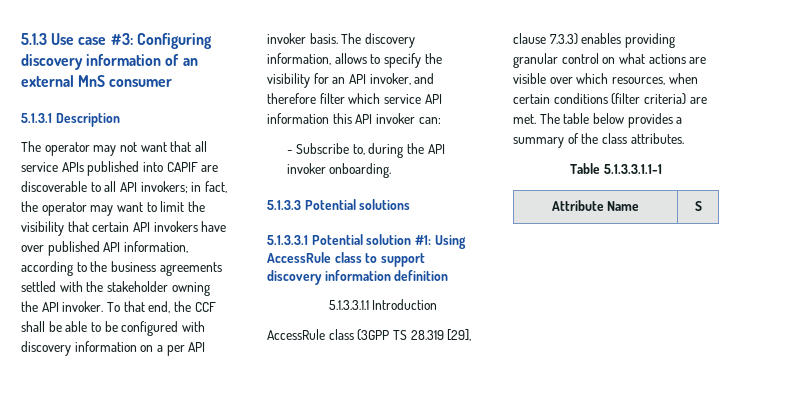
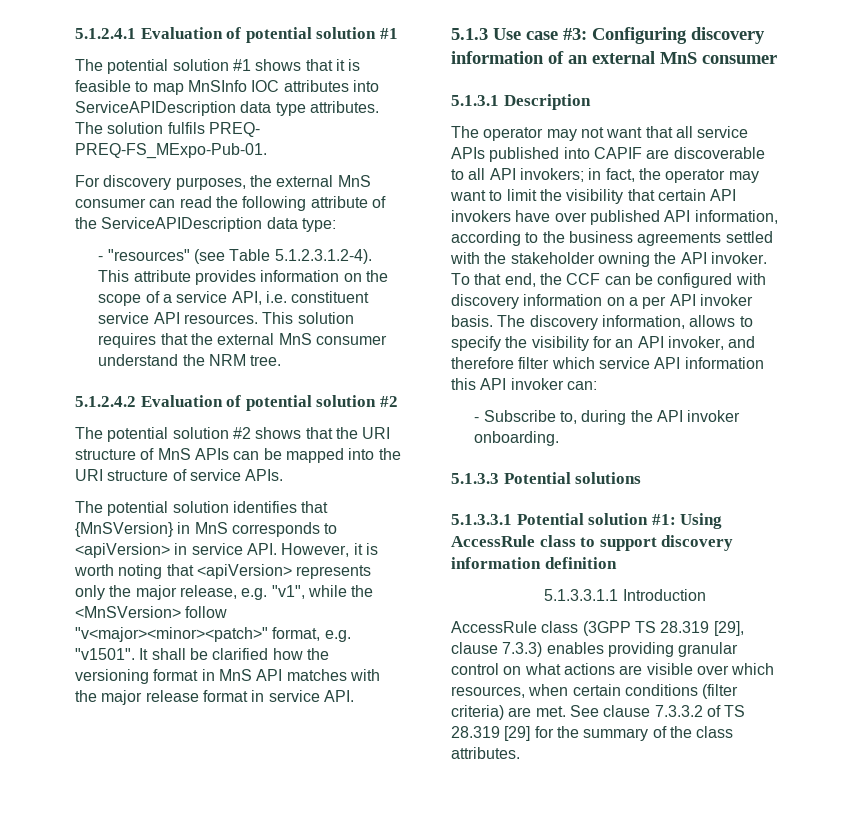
(21, 39) none -> [75,27,398,43] [75,59,361,74] [75,80,379,95] [75,101,379,116] [75,122,260,137] [75,143,267,159] [75,175,371,190] [75,196,386,211] [75,217,336,232] [98,249,372,264] [98,270,388,285] [98,291,370,306] [98,312,354,324] [98,333,387,348] [98,354,282,366] [75,395,398,411] [75,427,391,442] [75,448,401,463] [75,469,284,481] [75,501,329,516] [75,522,338,537] [75,543,378,558] [74,564,372,579] [75,585,374,600] [75,606,228,618] [75,627,351,642] [75,648,329,660] [75,669,380,684] [75,690,354,705] 5.1.2.4.1 Evaluation of potential solution #1 // The potential solution #1 shows that it is feasible to map MnSInfo IOC attributes into ServiceAPIDescription data type attributes. The solution fulfils PREQ- PREQ-FS_MExpo-Pub-01. // For discovery purposes, the external MnS consumer can read the following attribute of the ServiceAPIDescription data type: // - "resources" (see Table 5.1.2.3.1.2-4). This attribute provides information on the scope of a service API, i.e. constituent service API resources. This solution requires that the external MnS consumer understand the NRM tree. // 5.1.2.4.2 Evaluation of potential solution #2 // The potential solution #2 shows that the URI structure of MnS APIs can be mapped into the URI structure of service APIs. // The potential solution identifies that {MnSVersion} in MnS corresponds to <apiVersion> in service API. However, it is worth noting that <apiVersion> represents only the major release, e.g. "v1", while the <MnSVersion> follow "v<major><minor><patch>" format, e.g. "v1501". It shall be clarified how the versioning format in MnS API matches with the major release format in service API. //
[21,321,101,332] shall be able to -> [604,276,631,285] can
[539,113,683,128] The table below provides a -> [569,705,746,717] [451,726,579,741] See clause 7.3.3.2 of TS 28.319 [29] for the
[570,163,662,174] [551,200,640,211] [694,201,702,211] // Table 5.1.3.3.1.1-1 // Attribute Name | S -> (520, 753) none

